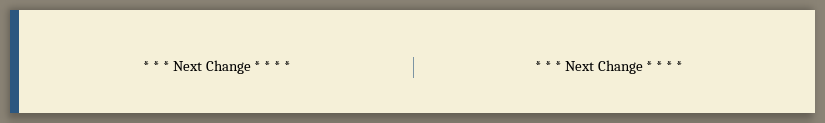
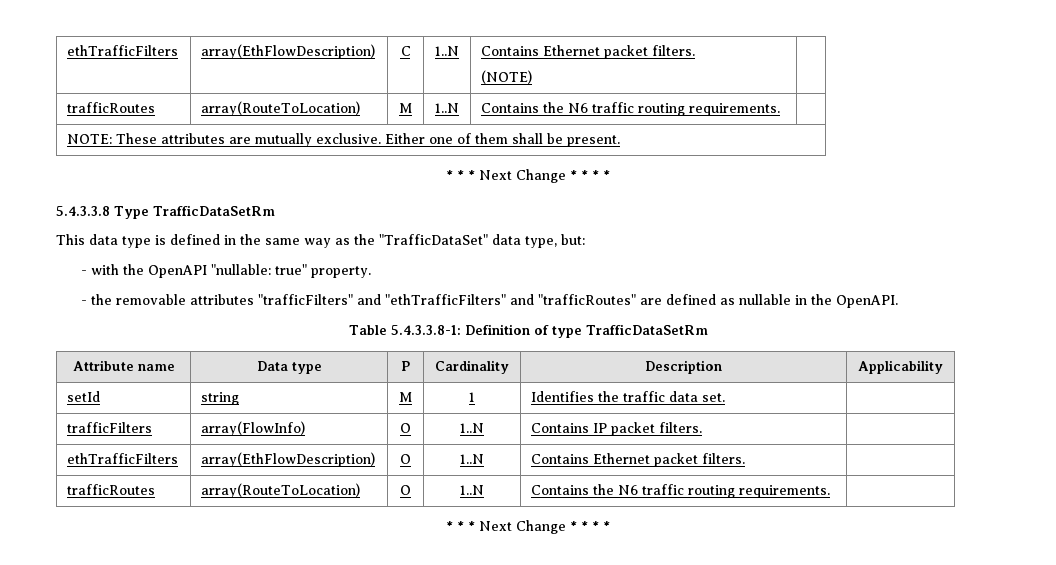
[142,60,291,74] * * * Next Change * * * * -> [67,45,179,56] [201,44,376,59] [400,46,411,56] [435,46,459,56] [481,45,696,59] [481,70,533,84] [67,102,156,113] [201,101,361,116] [399,103,412,113] [435,103,459,113] [481,102,781,116] [67,133,621,147] [446,169,610,183] [56,205,275,219] [56,234,585,248] [80,264,371,278] [80,294,898,308] [348,324,708,338] [72,360,175,371] [256,361,322,374] [401,361,410,371] [435,360,509,374] [645,360,722,374] [858,360,943,374] [67,391,101,402] [201,392,240,405] [399,392,412,402] [469,392,475,402] [531,391,726,402] [67,422,153,433] [201,421,306,436] [400,423,411,433] [460,423,484,433] [531,422,703,436] [67,453,179,464] [201,452,376,467] [400,454,411,464] [460,454,484,464] [531,453,746,467] [67,484,156,495] [201,483,361,498] [400,485,411,495] [460,485,484,495] [531,484,831,498] ethTrafficFilters | array(EthFlowDescription) | C | 1..N | Contains Ethernet packet filters. // (NOTE) | // trafficRoutes | array(RouteToLocation) | M | 1..N | Contains the N6 traffic routing requirements. | // NOTE: These attributes are mutually exclusive. Either one of them shall be present. // * * * Next Change * * * * // 5.4.3.3.8 Type TrafficDataSetRm // This data type is defined in the same way as the "TrafficDataSet" data type, but: // - with the OpenAPI "nullable: true" property. // - the removable attributes "trafficFilters" and "ethTrafficFilters" and "trafficRoutes" are defined as nullable in the OpenAPI. // Table 5.4.3.3.8-1: Definition of type TrafficDataSetRm // Attribute name | Data type | P | Cardinality | Description | Applicability // setId | string | M | 1 | Identifies the traffic data set. | // trafficFilters | array(FlowInfo) | O | 1..N | Contains IP packet filters. | // ethTrafficFilters | array(EthFlowDescription) | O | 1..N | Contains Ethernet packet filters. | // trafficRoutes | array(RouteToLocation) | O | 1..N | Contains the N6 traffic routing requirements. |

